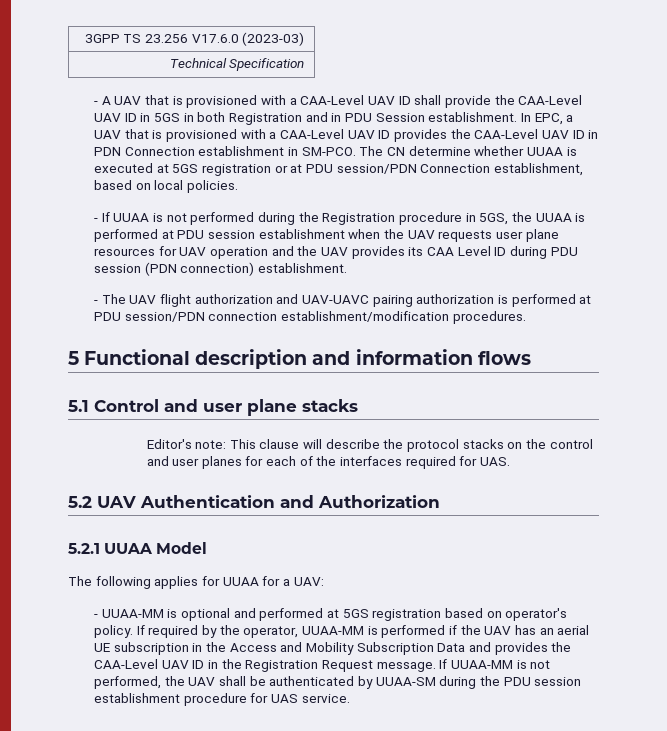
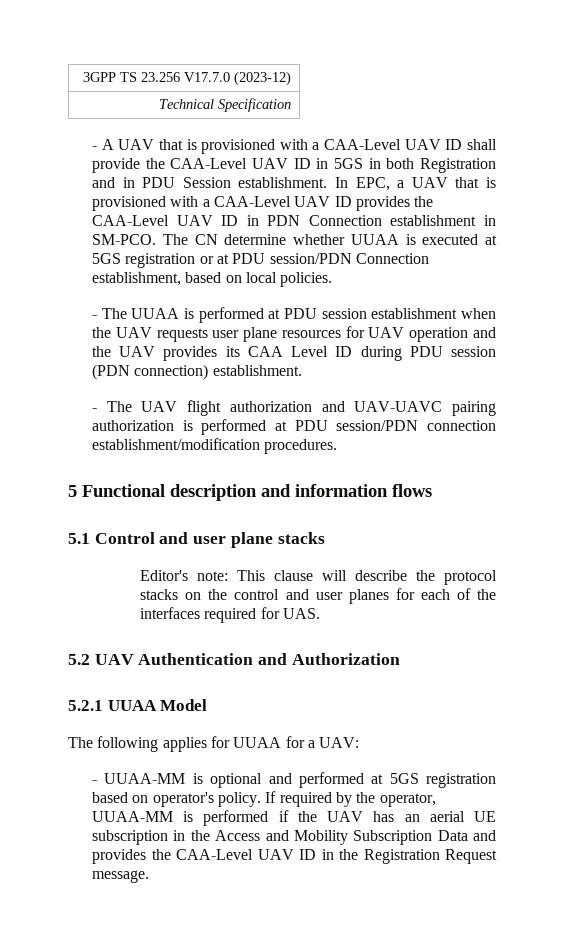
[191,32,305,46] V17.6.0 (2023-03) -> [183,71,291,86] V17.7.0 (2023-12)
[101,212,532,225] If UUAA is not performed during the Registration procedure in 5GS, the -> [101,308,127,319] The
[439,659,551,669] [94,676,582,689] [94,693,350,706] If UUAA-MM is not performed, the UAV shall be authenticated by UUAA-SM during the PDU session establishment procedure for UAS service. -> (150, 876) none

